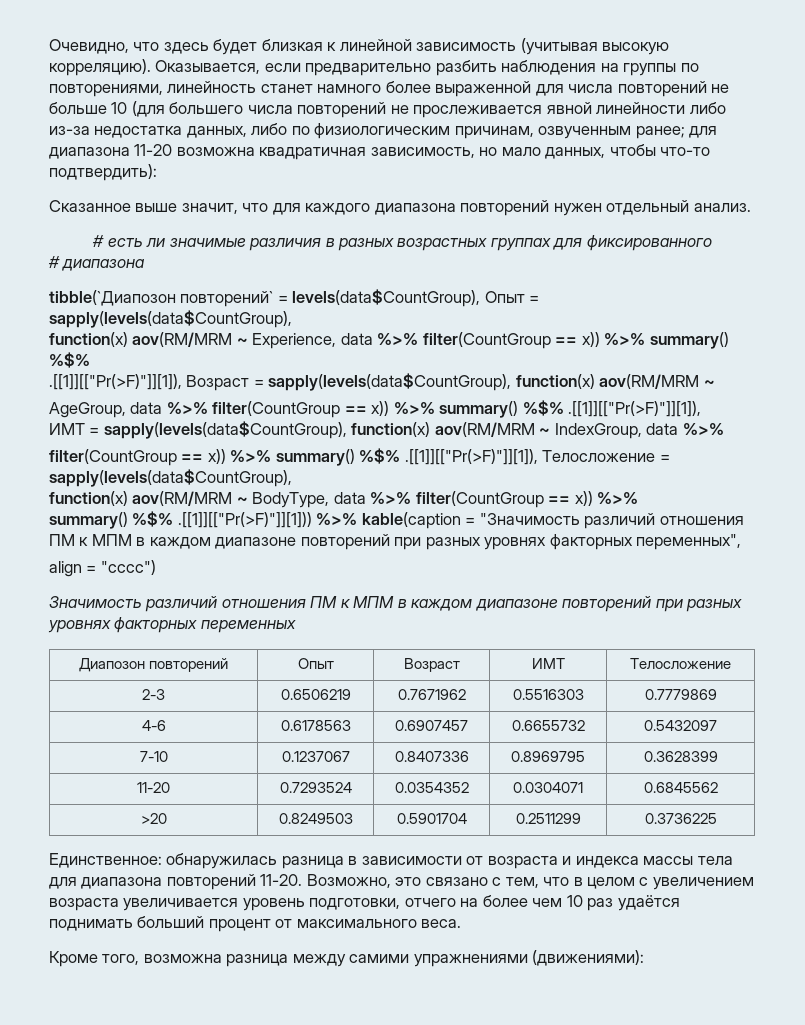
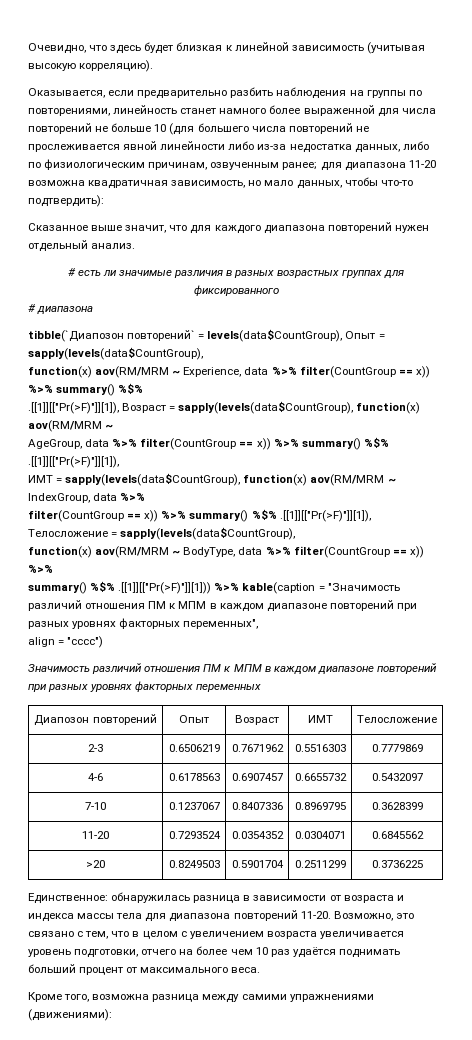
(151, 67) none -> (154, 66) //

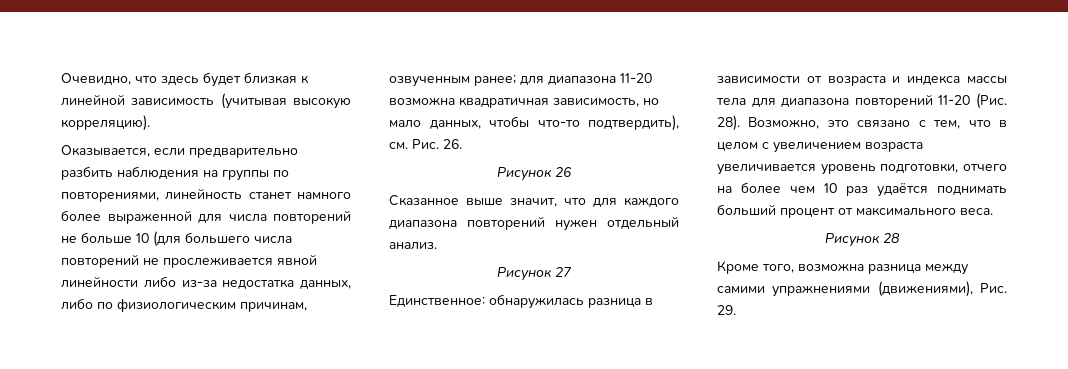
[28,195,104,207] подтвердить): -> [588,115,679,131] [389,139,462,149] [497,167,572,181] подтвердить), см. Рис. 26. // Рисунок 26
[67,268,405,279] [193,285,279,296] [28,304,94,315] [28,329,385,342] [28,347,203,360] [28,366,430,378] [28,383,144,396] [28,401,421,414] [28,420,114,432] [28,437,389,450] [28,456,119,468] [28,473,396,486] [28,493,146,503] [28,509,371,522] [28,527,296,540] [28,546,424,558] [28,565,53,573] [28,581,400,594] [28,600,417,612] [28,618,259,629] [28,636,104,648] [28,663,437,675] [28,681,262,692] [34,714,157,726] [179,715,209,723] [235,715,279,725] [307,715,333,723] [357,715,437,723] [88,744,103,752] [168,744,220,752] [231,744,284,752] [294,744,346,752] [371,744,423,752] [88,773,103,781] [168,773,220,781] [231,773,283,781] [294,773,347,781] [371,773,423,781] [85,802,106,810] [168,802,220,810] [231,802,283,810] [294,802,346,810] [371,802,423,810] [82,831,109,839] [168,831,221,839] [231,831,284,839] [294,831,346,839] [371,831,424,839] [86,860,105,868] [168,860,220,868] [231,860,284,868] [294,860,346,868] [371,860,423,868] # есть ли значимые различия в разных возрастных группах для фиксированного // # диапазона // tibble(`Диапозон повторений` = levels(data$CountGroup), Опыт = sapply(levels(data$CountGroup), // function(x) aov(RM/MRM ~ Experience, data %>% filter(CountGroup == x)) %>% summary() %$% // .[[1]][["Pr(>F)"]][1]), Возраст = sapply(levels(data$CountGroup), function(x) aov(RM/MRM ~ // AgeGroup, data %>% filter(CountGroup == x)) %>% summary() %$% .[[1]][["Pr(>F)"]][1]), // ИМТ = sapply(levels(data$CountGroup), function(x) aov(RM/MRM ~ IndexGroup, data %>% // filter(CountGroup == x)) %>% summary() %$% .[[1]][["Pr(>F)"]][1]), Телосложение = sapply(levels(data$CountGroup), // function(x) aov(RM/MRM ~ BodyType, data %>% filter(CountGroup == x)) %>% // summary() %$% .[[1]][["Pr(>F)"]][1])) %>% kable(caption = "Значимость различий отношения ПМ к МПМ в каждом диапазоне повторений при разных уровнях факторных переменных", // align = "cccc") // Значимость различий отношения ПМ к МПМ в каждом диапазоне повторений при разных уровнях факторных переменных // Диапозон повторений | Опыт | Возраст | ИМТ | Телосложение // 2-3 | 0.6506219 | 0.7671962 | 0.5516303 | 0.7779869 // 4-6 | 0.6178563 | 0.6907457 | 0.6655732 | 0.5432097 // 7-10 | 0.1237067 | 0.8407336 | 0.8969795 | 0.3628399 // 11-20 | 0.7293524 | 0.0354352 | 0.0304071 | 0.6845562 // >20 | 0.8249503 | 0.5901704 | 0.2511299 | 0.3736225 -> [497,267,572,281] Рисунок 27
[300,911,331,919] 11-20. -> [938,93,1007,109] [717,115,740,131] 11-20 (Рис. 28).
(261, 970) none -> [825,233,900,247] // Рисунок 28
[28,1009,112,1021] (движениями): -> [877,281,1007,297] [717,305,736,315] (движениями), Рис. 29.

